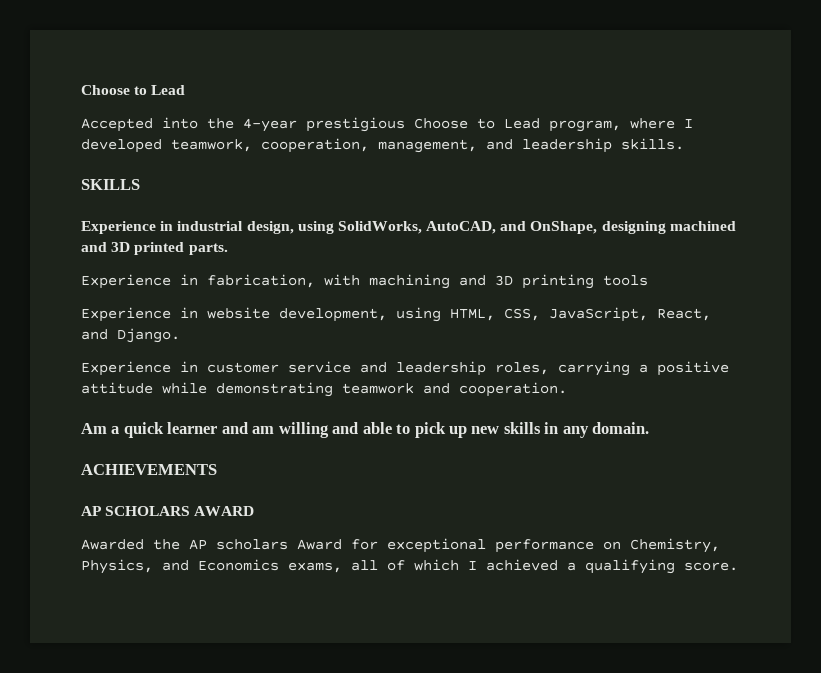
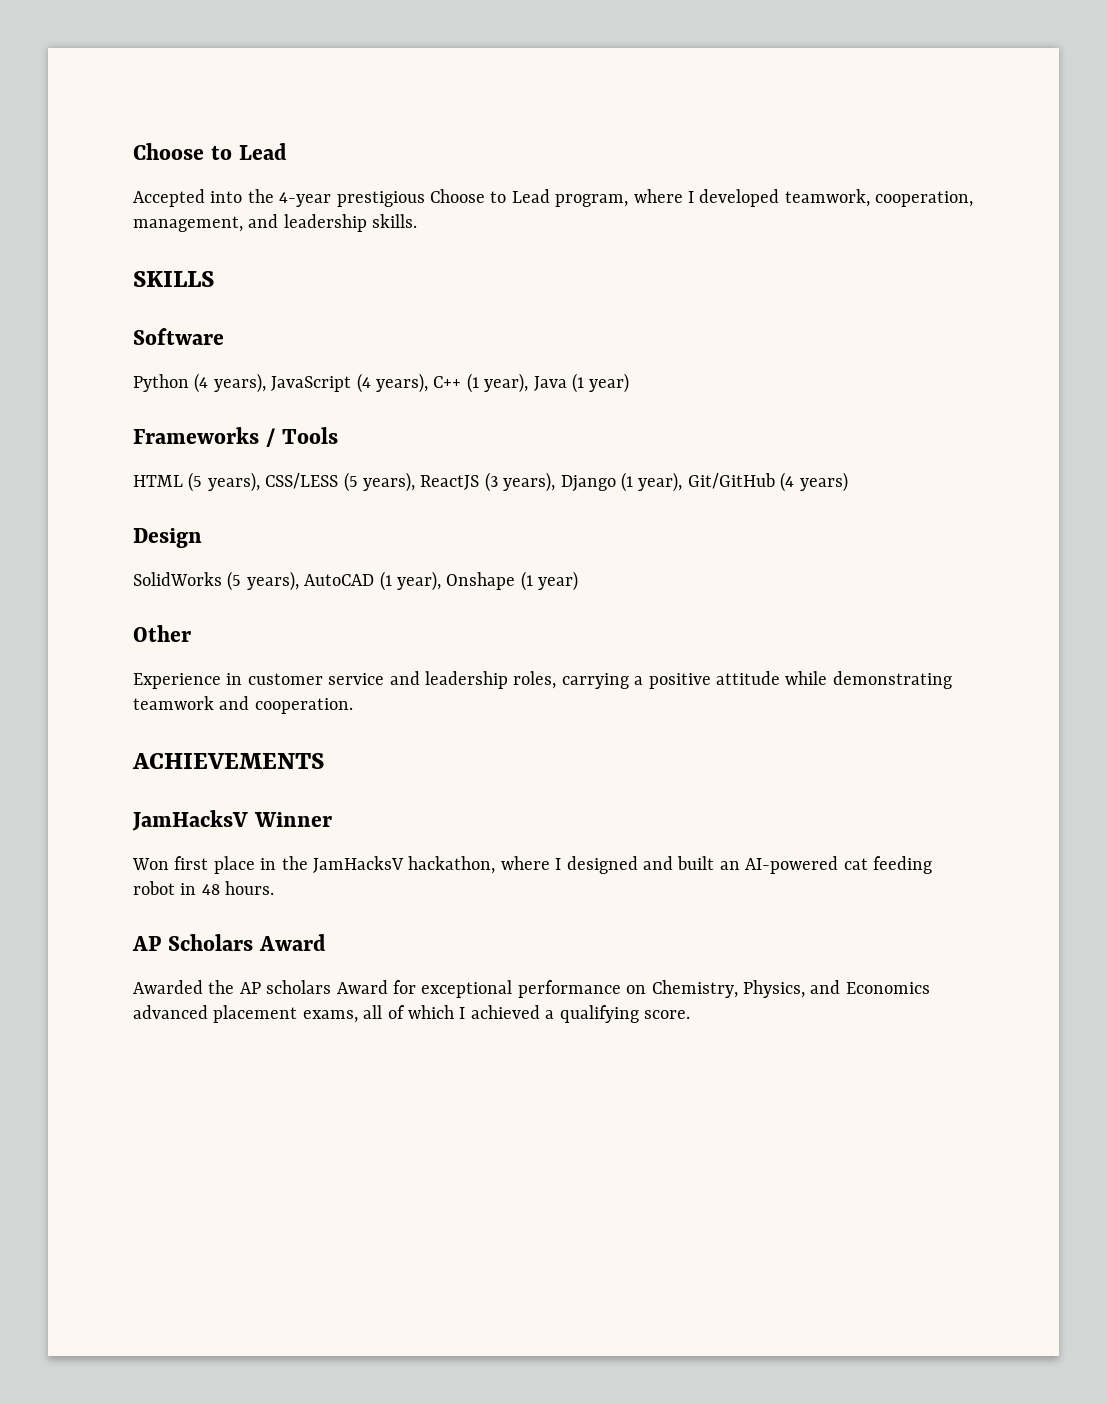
[81,221,736,234] [81,242,228,255] [81,274,648,289] [81,307,711,322] [81,328,180,343] Experience in industrial design, using SolidWorks, AutoCAD, and OnShape, designing machined and 3D printed parts. // Experience in fabrication, with machining and 3D printing tools // Experience in website development, using HTML, CSS, JavaScript, React, and Django. -> [133,328,224,345] [133,373,630,393] [133,427,338,447] [133,472,848,492] [133,528,202,548] [133,571,579,591] [133,625,191,642] Software // Python (4 years), JavaScript (4 years), C++ (1 year), Java (1 year) // Frameworks / Tools // HTML (5 years), CSS/LESS (5 years), ReactJS (3 years), Django (1 year), Git/GitHub (4 years) // Design // SolidWorks (5 years), AutoCAD (1 year), Onshape (1 year) // Other
[81,422,650,438] [81,464,217,475] [81,506,255,516] Am a quick learner and am willing and able to pick up new skills in any domain. // ACHIEVEMENTS // AP SCHOLARS AWARD -> [132,753,324,769] [132,810,332,831] [132,856,932,874] [133,881,275,895] [132,934,326,951] ACHIEVEMENTS // JamHacksV Winner // Won first place in the JamHacksV hackathon, where I designed and built an AI-powered cat feeding robot in 48 hours. // AP Scholars Award
(279, 565) none -> [133,1005,298,1023] advanced placement

